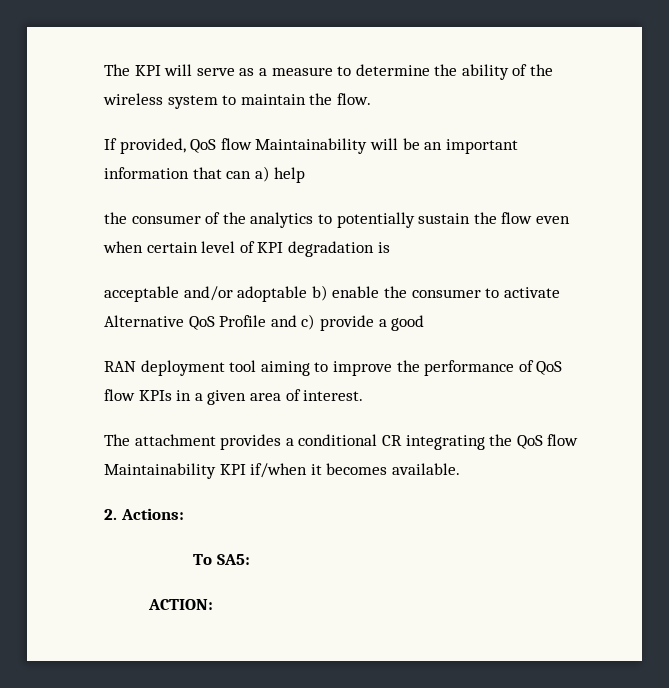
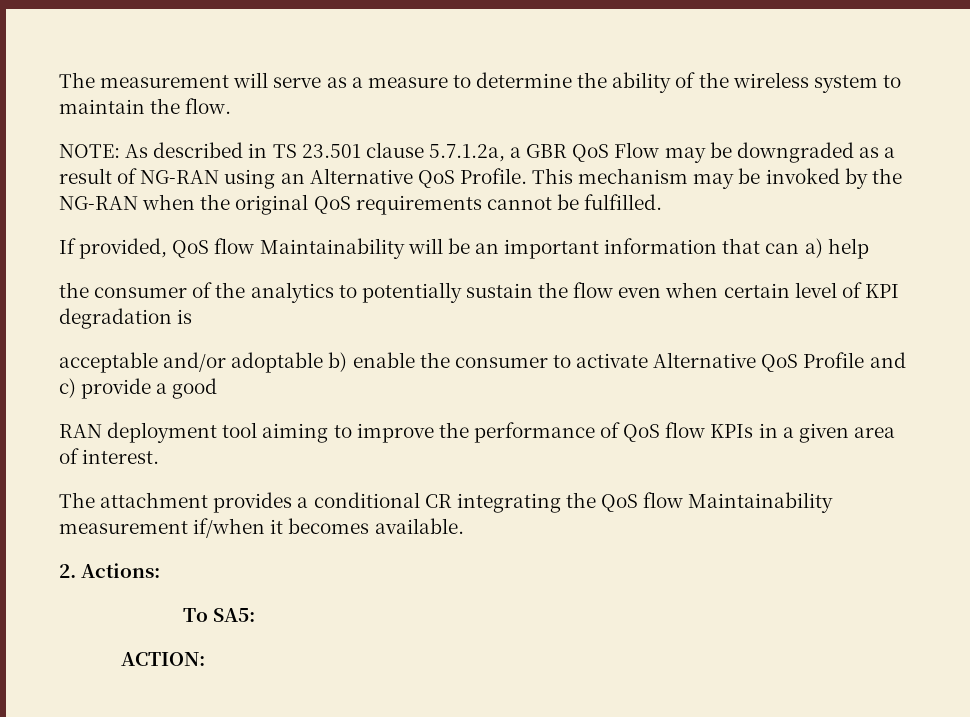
[104,64,161,76] The KPI -> [59,72,230,88] The measurement
(371, 99) none -> [59,142,896,163] [59,168,902,189] [59,194,663,215] // NOTE: As described in TS 23.501 clause 5.7.1.2a, a GBR QoS Flow may be downgraded as a result of NG-RAN using an Alternative QoS Profile. This mechanism may be invoked by the NG-RAN when the original QoS requirements cannot be fulfilled.
[219,464,246,475] KPI -> [59,521,188,534] measurement

